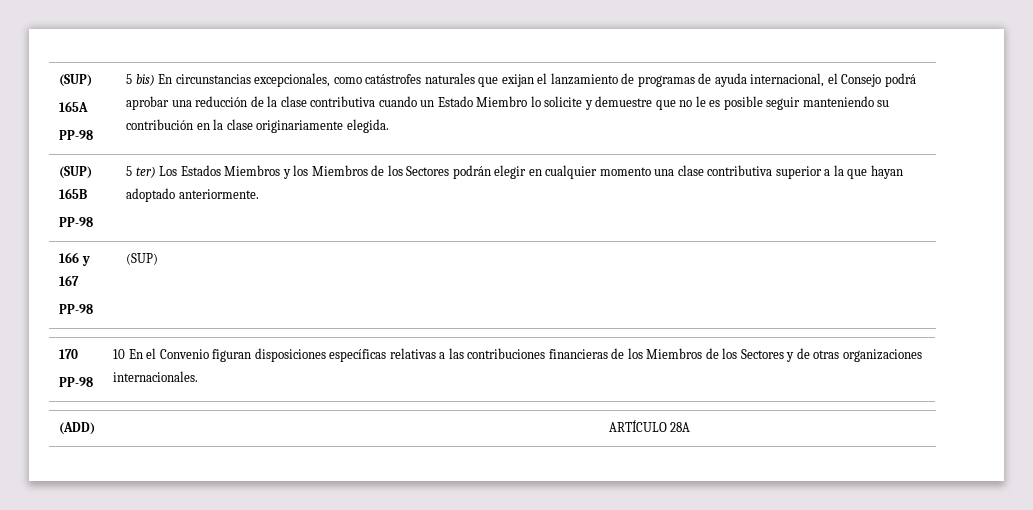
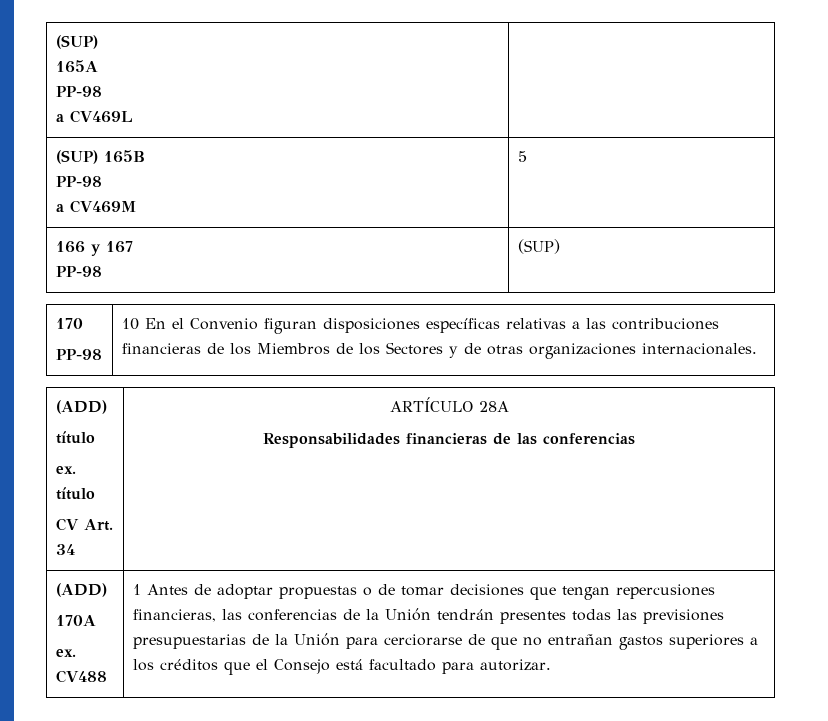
[125,73,916,87] [125,96,890,110] [125,119,389,133] | 5 bis) En circunstancias excepcionales, como catástrofes naturales que exijan el lanzamiento de programas de ayuda internacional, el Consejo podrá aprobar una reducción de la clase contributiva cuando un Estado Miembro lo solicite y demuestre que no le es posible seguir manteniendo su contribución en la clase originariamente elegida. -> [55,110,133,123] // a CV469L |
[125,165,903,179] [125,188,259,202] | 5 ter) Los Estados Miembros y los Miembros de los Sectores podrán elegir en cualquier momento una clase contributiva superior a la que hayan adoptado anteriormente. -> [55,200,136,213] [517,151,527,162] // a CV469M | 5
[608,420,691,432] | ARTÍCULO 28A -> [55,431,95,444] [55,466,76,474] [55,487,95,500] [55,518,113,531] [55,544,75,555] [389,397,509,412] [263,433,635,448] [55,583,107,597] [55,615,96,626] [55,649,76,657] [55,670,107,683] [132,584,715,600] [132,608,724,624] [132,633,758,650] [132,659,551,675] // título // ex. título // CV Art. 34 | ARTÍCULO 28A // Responsabilidades financieras de las conferencias // (ADD) // 170A // ex. CV488 | 1 Antes de adoptar propuestas o de tomar decisiones que tengan repercusiones financieras, las conferencias de la Unión tendrán presentes todas las previsiones presupuestarias de la Unión para cerciorarse de que no entrañan gastos superiores a los créditos que el Consejo está facultado para autorizar.

